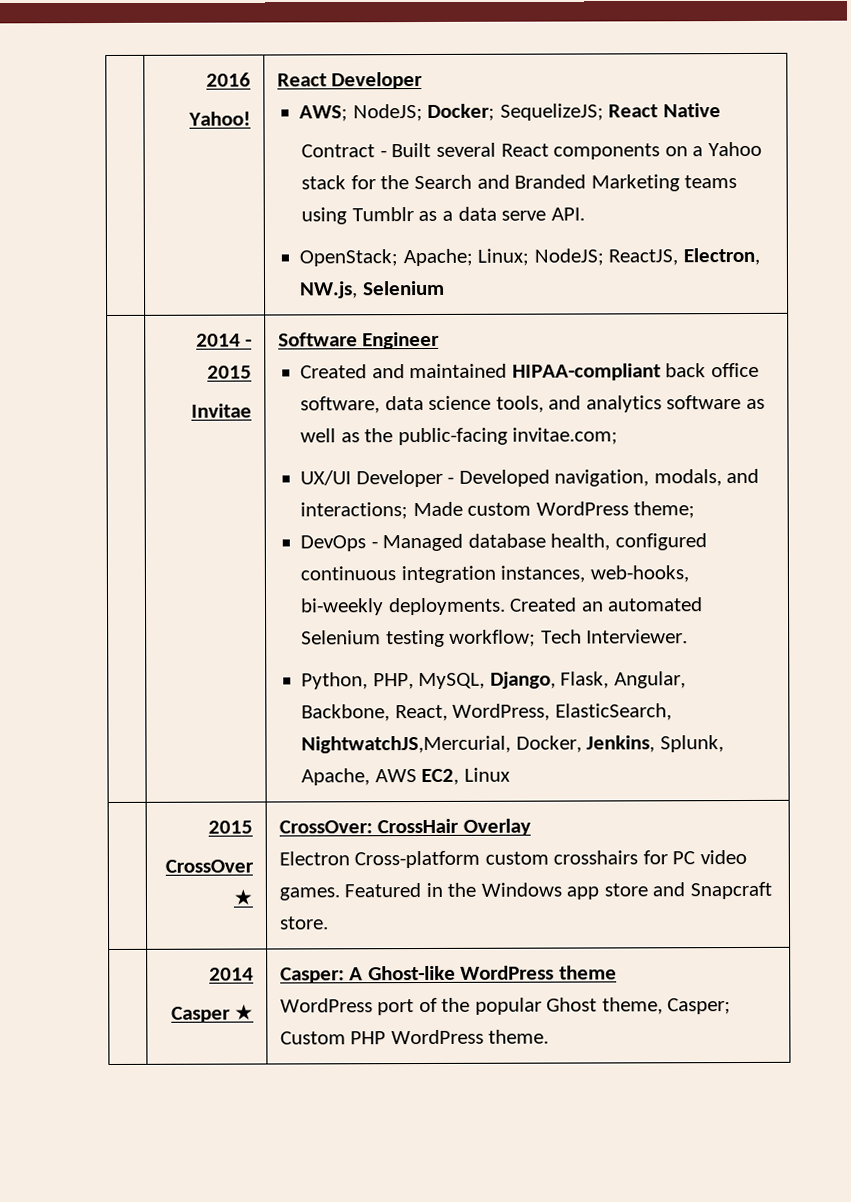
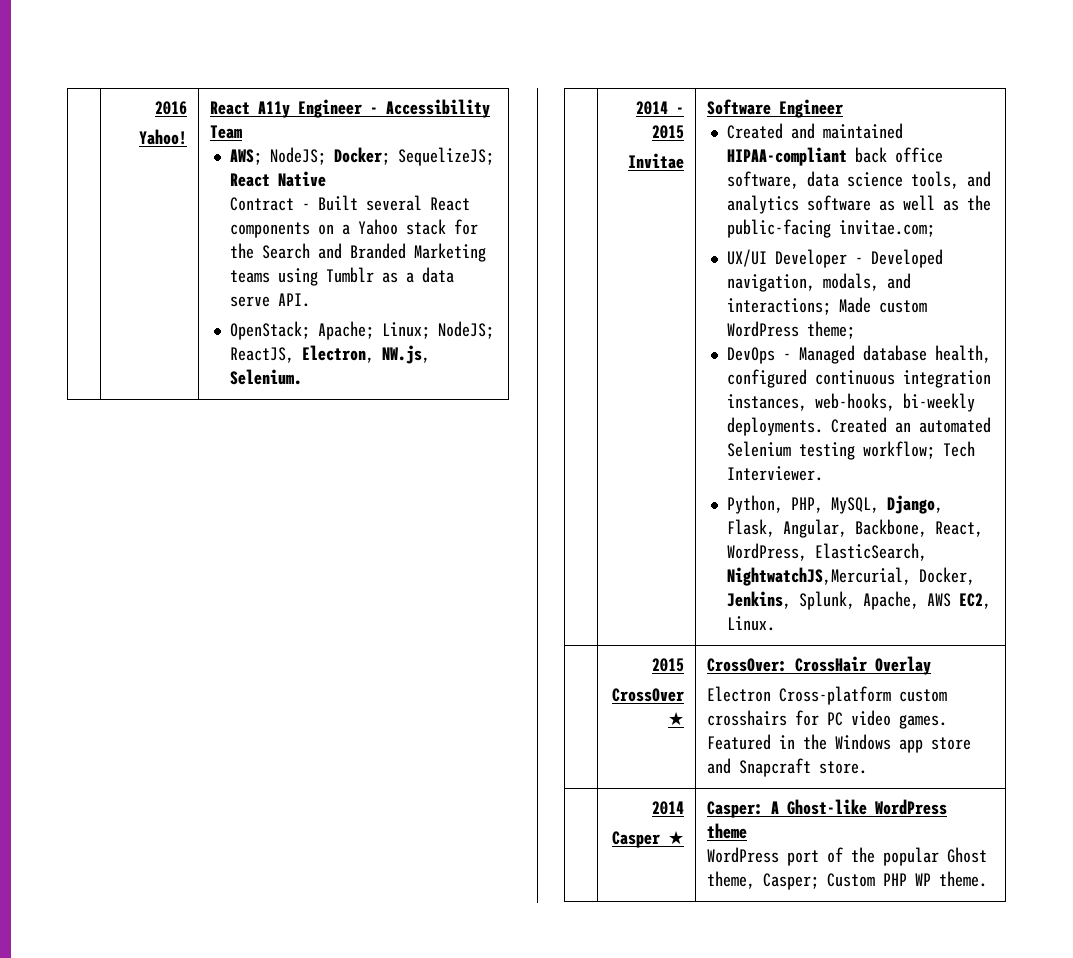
[331,72,424,90] Developer -> [257,99,490,118] [209,125,242,139] A11y Engineer - Accessibility Team
[361,280,445,296] Selenium -> [229,369,302,385] Selenium.
[463,767,510,782] Linux -> [726,616,775,631] Linux.
[390,1029,484,1045] WordPress -> [914,873,931,886] WP

